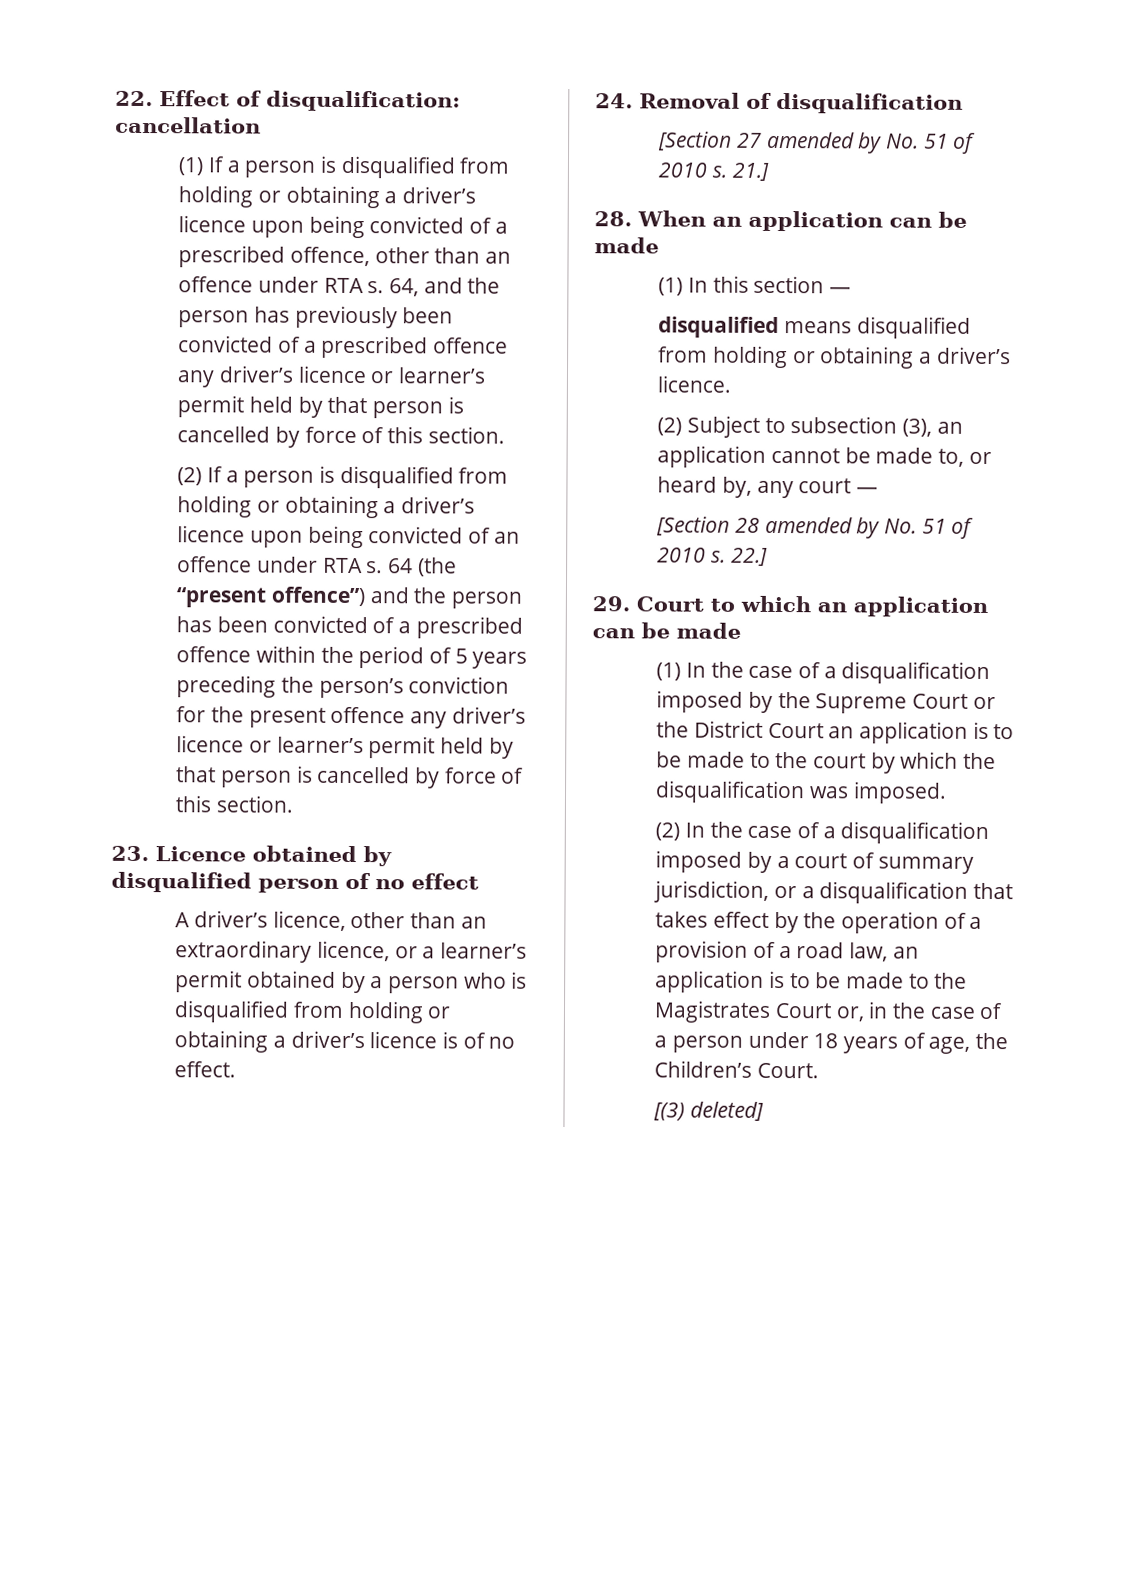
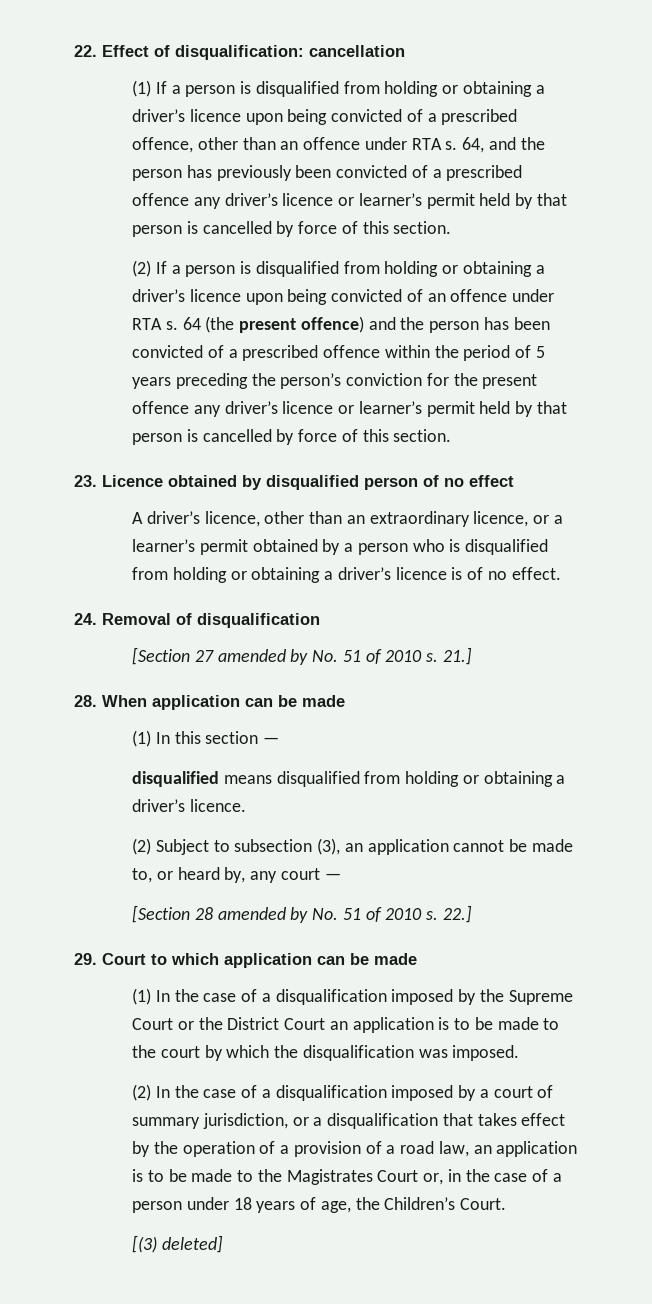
[176,586,365,608] “present offence”) -> [239,316,364,333] present offence)
[712,216,742,227] an -> (147, 701) none
[817,602,847,613] an -> (219, 959) none

